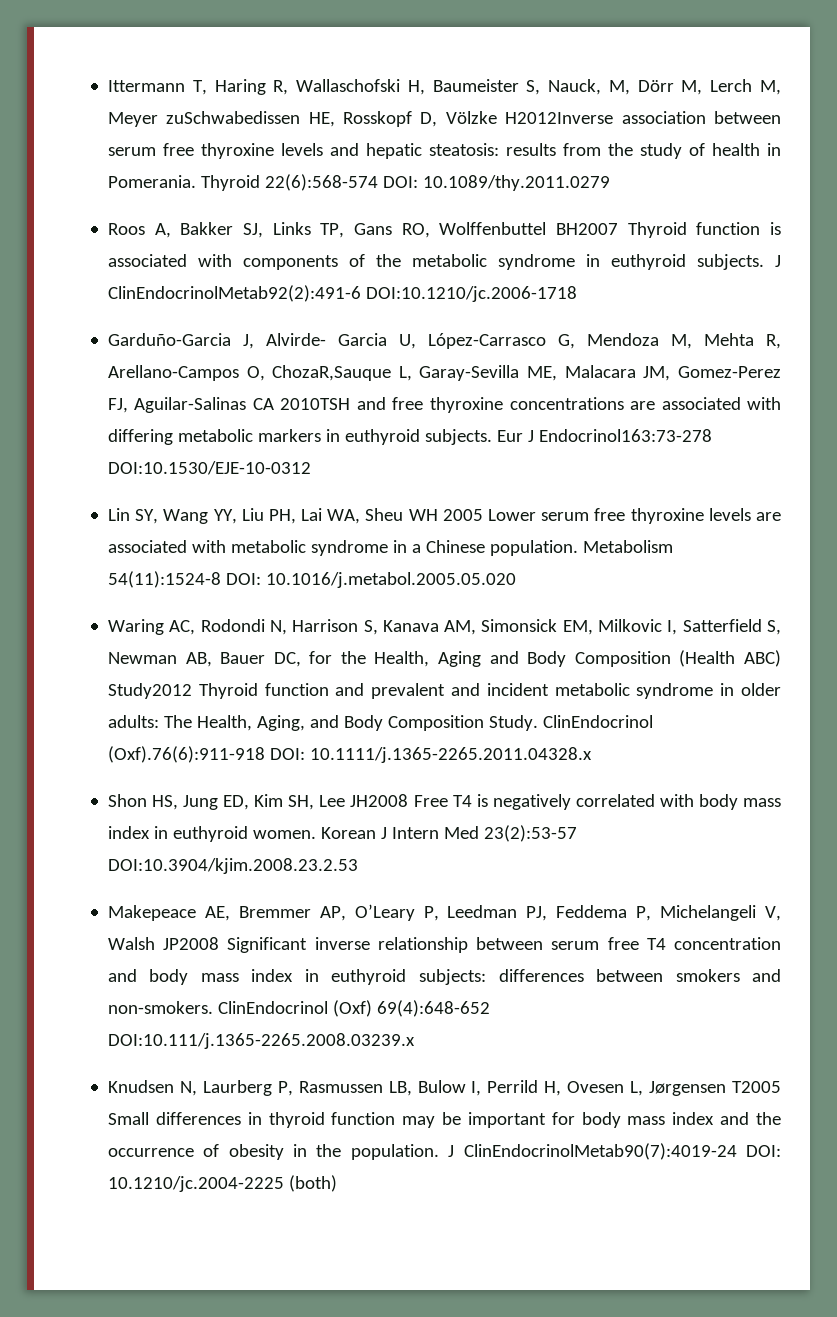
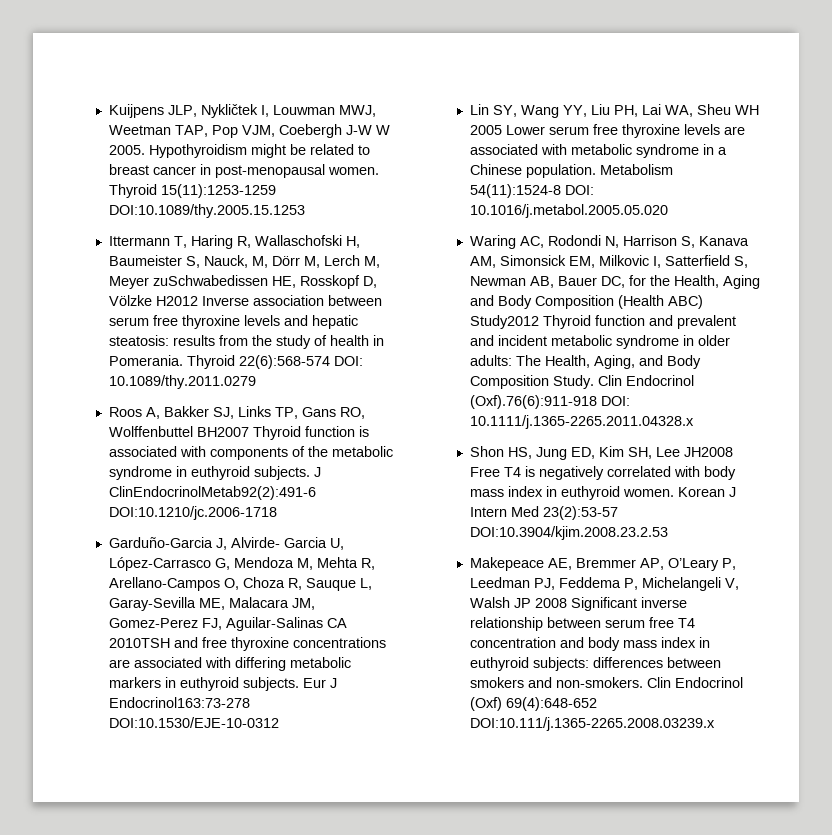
(107, 86) none -> [109,104,377,118] [109,124,391,138] [109,144,371,158] [109,164,380,178] [109,184,277,198] [109,204,306,218] Kuijpens JLP, Nykličtek I, Louwman MWJ, Weetman TAP, Pop VJM, Coebergh J-W W 2005. Hypothyroidism might be related to breast cancer in post-menopausal women. Thyroid 15(11):1253-1259 DOI:10.1089/thy.2005.15.1253 //
[505,112,614,124] H2012Inverse -> [156,296,250,306] H2012 Inverse
[272,365,392,381] ChozaR,Sauque -> [243,577,357,591] Choza R, Sauque
[542,715,653,728] ClinEndocrinol -> [598,375,695,386] Clin Endocrinol
[163,937,220,950] JP2008 -> [514,598,568,608] JP 2008
[217,1001,328,1014] ClinEndocrinol -> [647,677,744,688] Clin Endocrinol
[107,1080,781,1096] [107,1112,781,1128] [107,1143,781,1160] [107,1175,337,1192] // Knudsen N, Laurberg P, Rasmussen LB, Bulow I, Perrild H, Ovesen L, Jørgensen T2005 Small differences in thyroid function may be important for body mass index and the occurrence of obesity in the population. J ClinEndocrinolMetab90(7):4019-24 DOI: 10.1210/jc.2004-2225 (both) -> (716, 724) none

